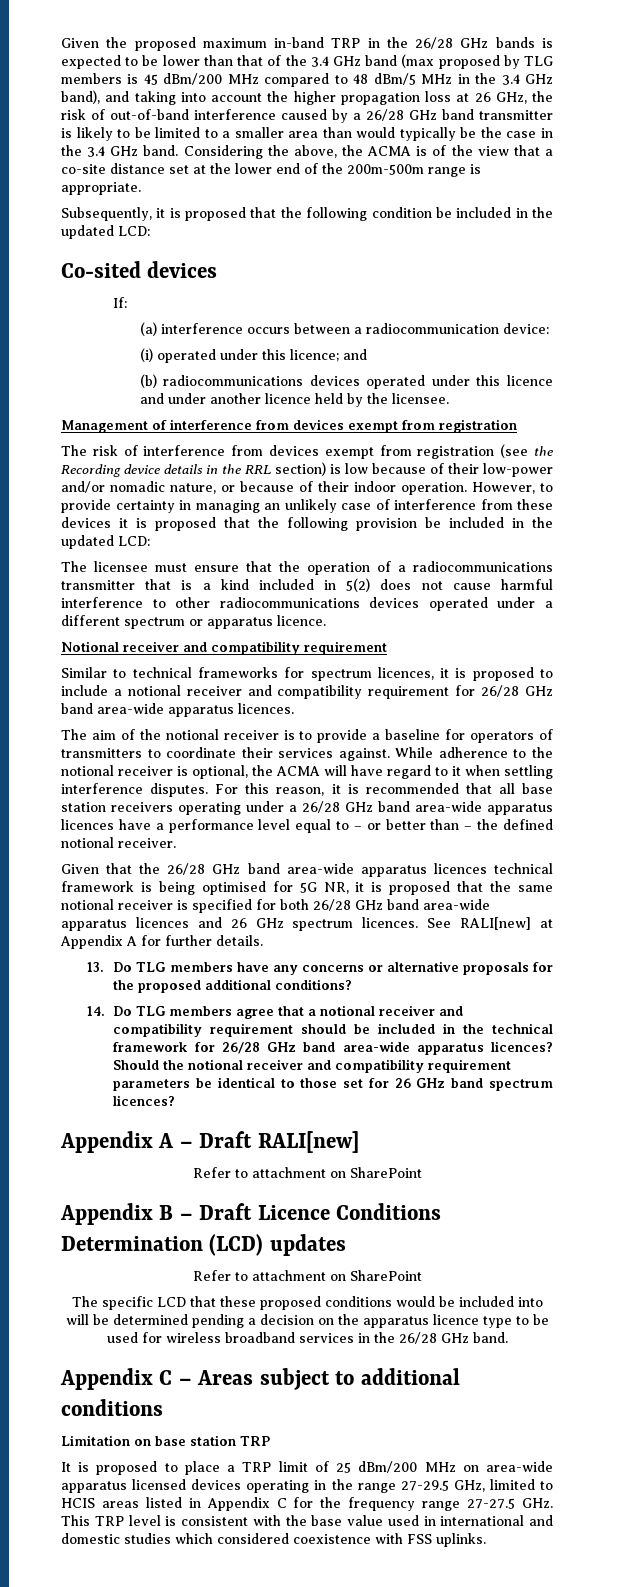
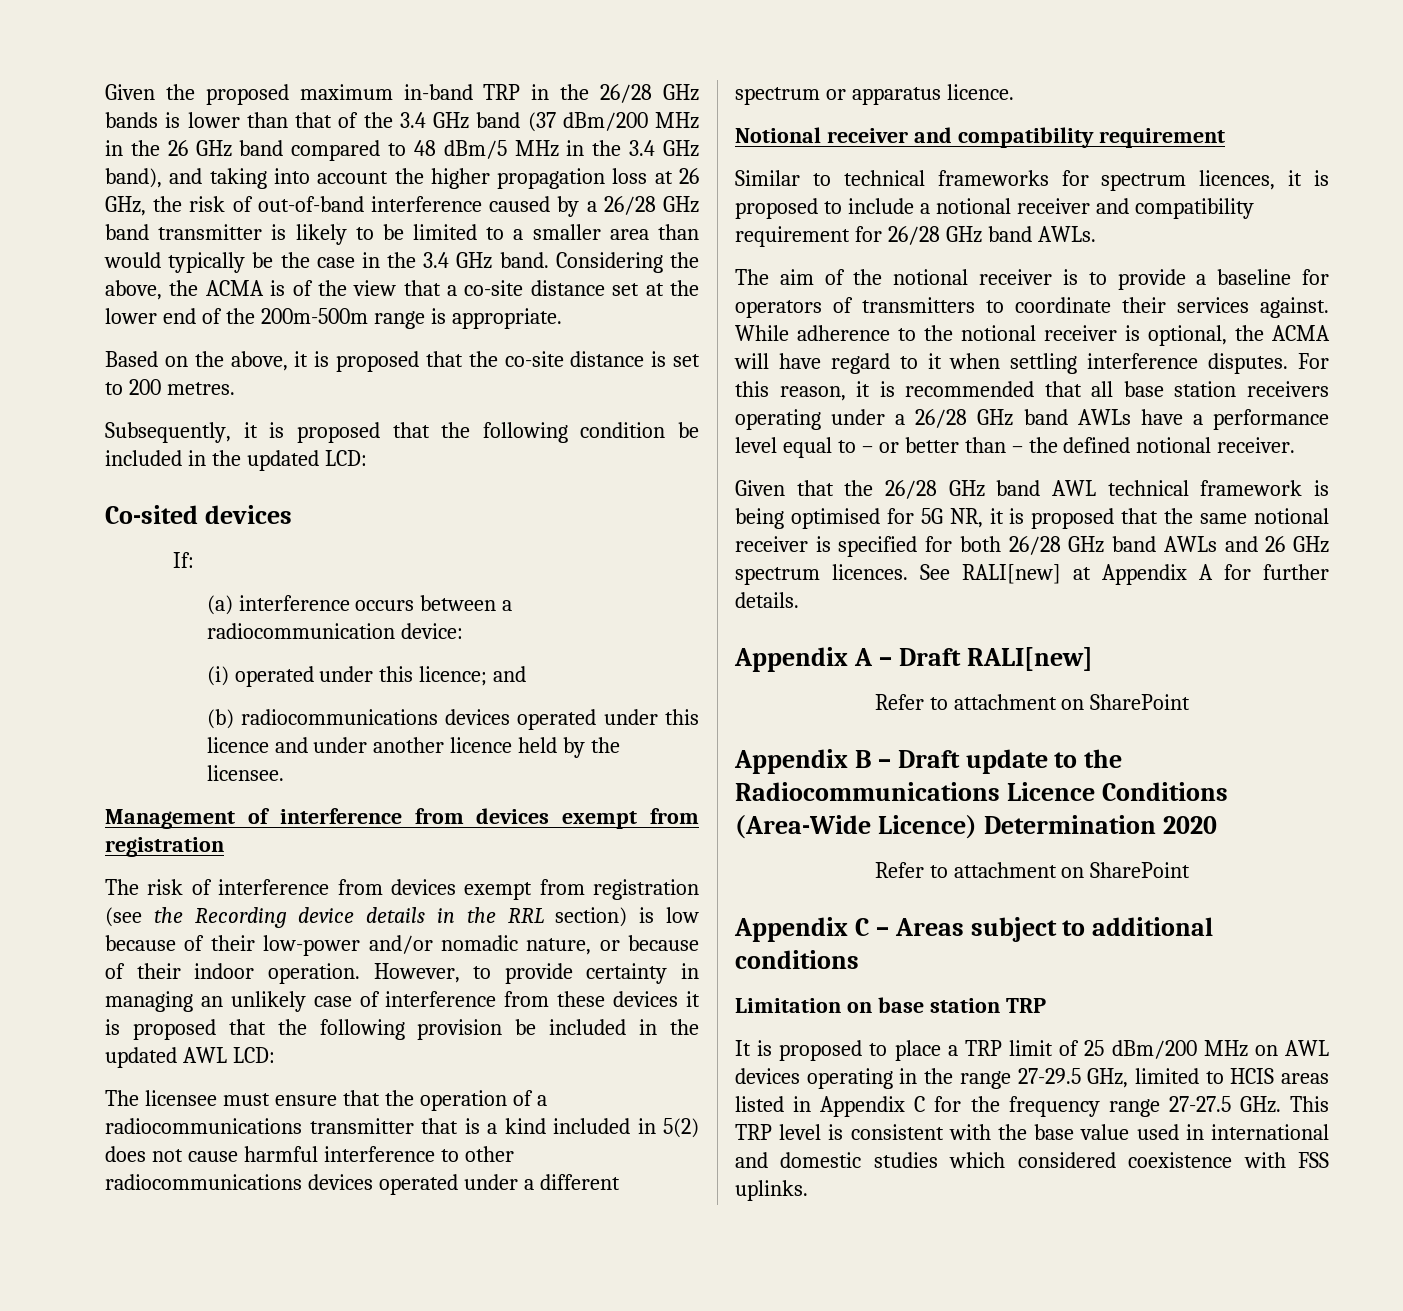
[61,55,159,69] expected to be -> (181, 120) none
[401,54,553,69] [61,73,259,85] (max proposed by TLG members is 45 dBm/200 MHz -> [527,112,699,132] [105,140,284,157] (37 dBm/200 MHz in the 26 GHz band
(141, 188) none -> [105,351,700,372] [105,379,235,395] // Based on the above, it is proposed that the co-site distance is set to 200 metres.
(114, 542) none -> [182,1047,227,1063] AWL
[97,703,294,717] area-wide apparatus licences. -> [1037,226,1096,242] AWLs.
[415,801,553,815] [61,819,114,830] area-wide apparatus licences -> [1077,409,1131,425] AWLs
[286,863,487,877] area-wide apparatus licences -> [1052,480,1096,496] AWL
[423,899,490,910] [61,917,189,931] area-wide apparatus licences -> [1163,536,1217,552] AWLs
[87,961,553,975] [113,979,353,993] [87,1005,464,1019] [113,1023,553,1037] [113,1041,553,1055] [113,1059,512,1073] [113,1077,554,1091] [113,1095,176,1106] // 13. Do TLG members have any concerns or alternative proposals for the proposed additional conditions? // 14. Do TLG members agree that a notional receiver and compatibility requirement should be included in the technical framework for 26/28 GHz band area-wide apparatus licences? Should the notional receiver and compatibility requirement parameters be identical to those set for 26 GHz band spectrum licences? -> (799, 600) none
[257,1203,442,1220] [61,1234,346,1256] [192,1270,422,1281] [71,1296,543,1310] [65,1314,549,1328] [106,1332,508,1344] Licence Conditions Determination (LCD) updates // Refer to attachment on SharePoint // The specific LCD that these proposed conditions would be included into will be determined pending a decision on the apparatus licence type to be used for wireless broadband services in the 26/28 GHz band. -> [965,749,1123,774] [735,782,1228,801] [735,815,1217,839] [874,862,1191,878] update to the Radiocommunications Licence Conditions (Area-Wide Licence) Determination 2020 // Refer to attachment on SharePoint
[485,1461,553,1472] [61,1479,187,1493] area-wide apparatus licensed -> [1285,1040,1329,1056] AWL

